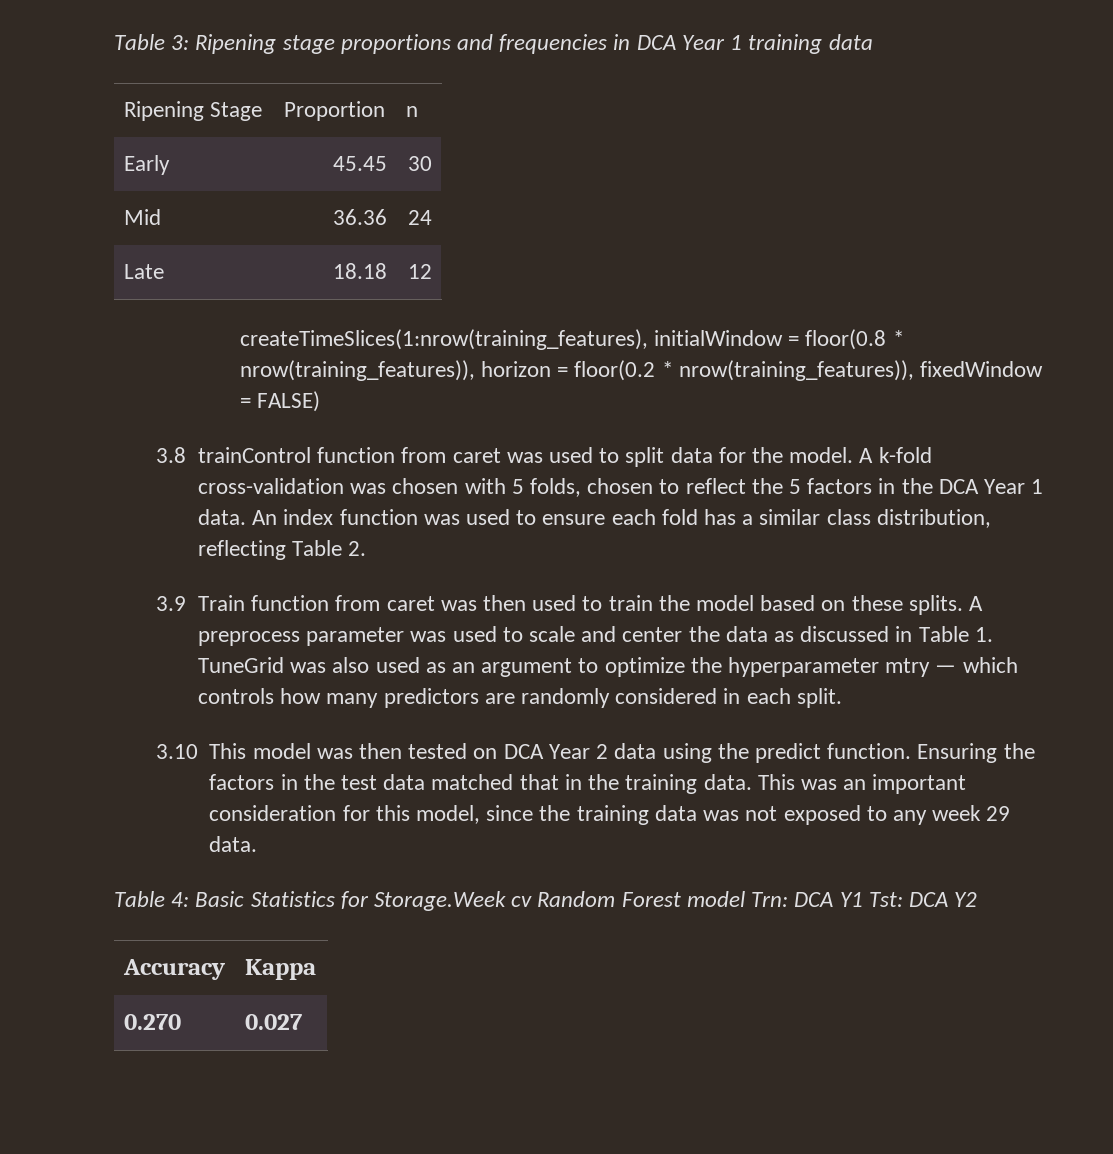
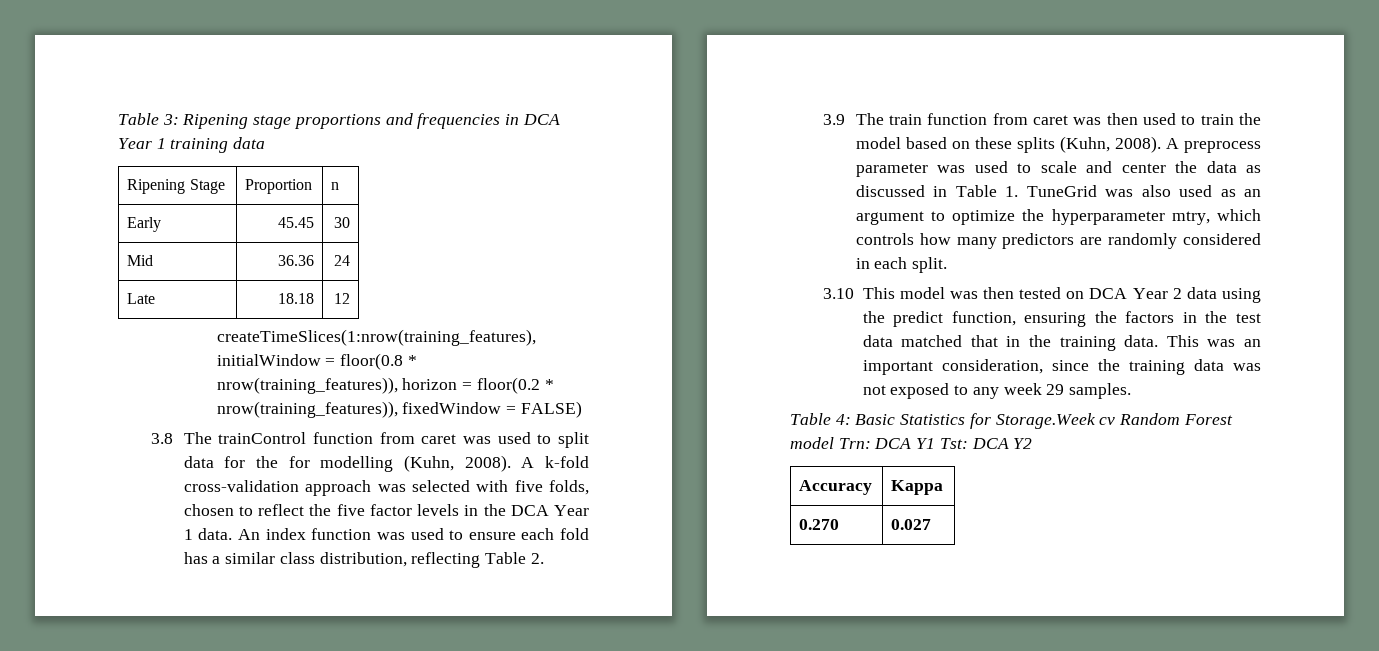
(186, 455) none -> [183,432,212,444] The
[789,447,932,463] [197,478,524,494] model. A k-fold cross-validation was chosen with 5 -> [288,455,589,472] [183,480,543,496] for modelling (Kuhn, 2008). A k-fold cross-validation approach was selected with five
[788,478,873,494] 5 factors -> [336,504,460,516] five factor levels
[197,595,245,611] Train -> [855,113,923,125] The train
[908,595,963,615] splits. -> [1016,136,1161,153] splits (Kuhn, 2008).
[885,658,957,677] mtry — -> [1171,211,1210,225] mtry,
[827,743,998,763] function. Ensuring -> [951,311,1087,327] function, ensuring
[209,805,481,824] consideration for this model, -> [941,359,1043,374] consideration,
[209,836,258,852] data. -> [1068,383,1131,399] samples.

